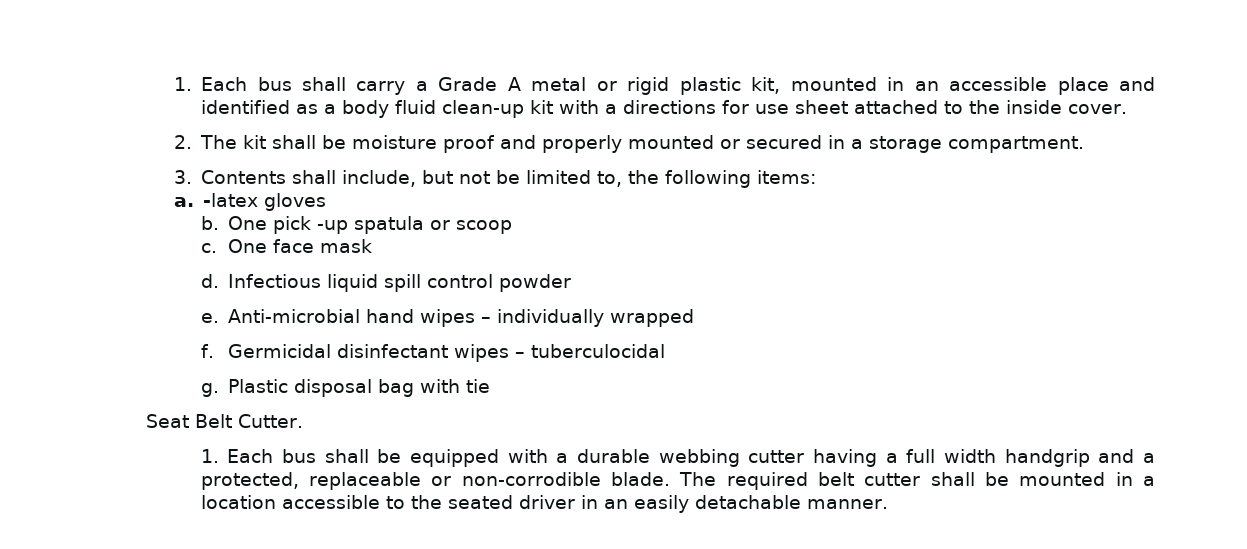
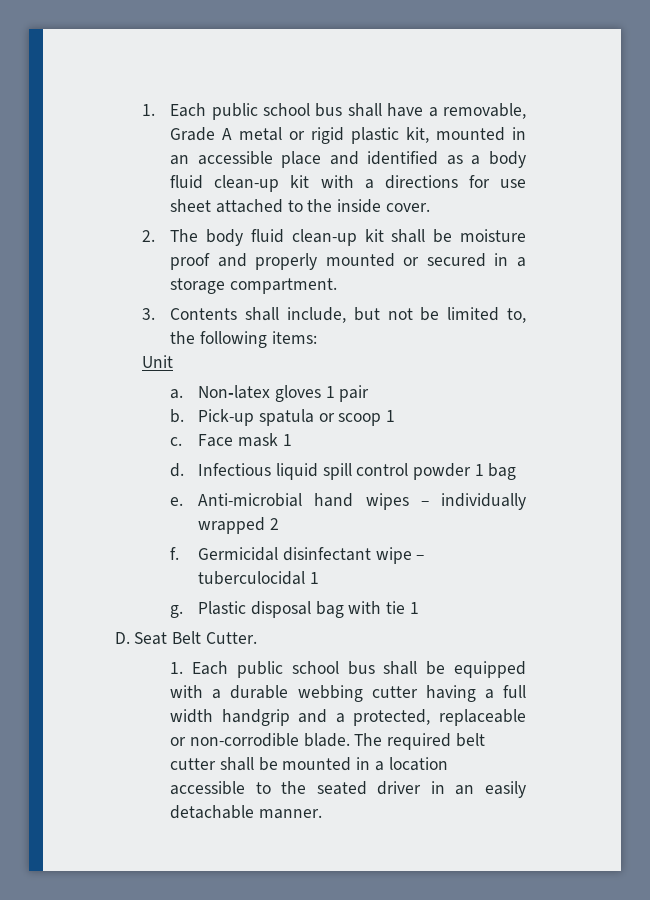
[173,77,428,95] 1. Each bus shall carry a -> [142,103,526,120] 1. Each public school bus shall have a removable,
(238, 142) none -> [206,229,357,246] body fluid clean-up
[173,193,327,211] [200,216,349,234] a. -latex gloves // b. One pick -up -> [142,355,174,368] [170,385,370,402] [170,409,255,426] Unit // a. Non-latex gloves 1 pair // b. Pick-up
(513, 227) none -> [385,410,395,422] 1
[227,239,314,253] One face -> [198,434,234,447] Face
(372, 246) none -> [282,434,292,446] 1
(572, 283) none -> [474,463,517,480] 1 bag
(695, 318) none -> [269,518,279,530] 2
[453,344,509,362] wipes -> [375,547,412,564] wipe
(665, 351) none -> [309,572,319,584] 1
(491, 386) // -> [409,602,419,614] [114,632,130,644] 1 // D.
(274, 456) none -> [236,661,339,678] public school

